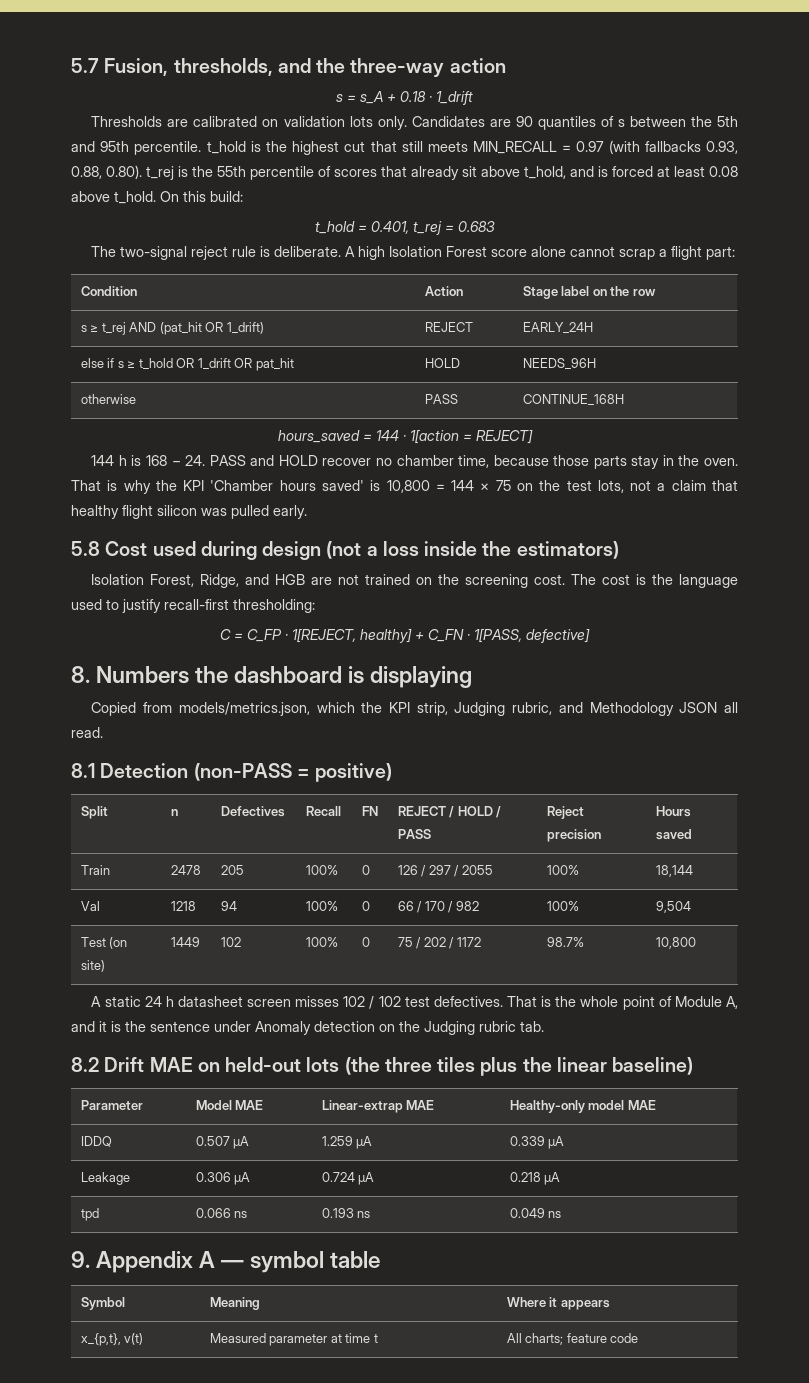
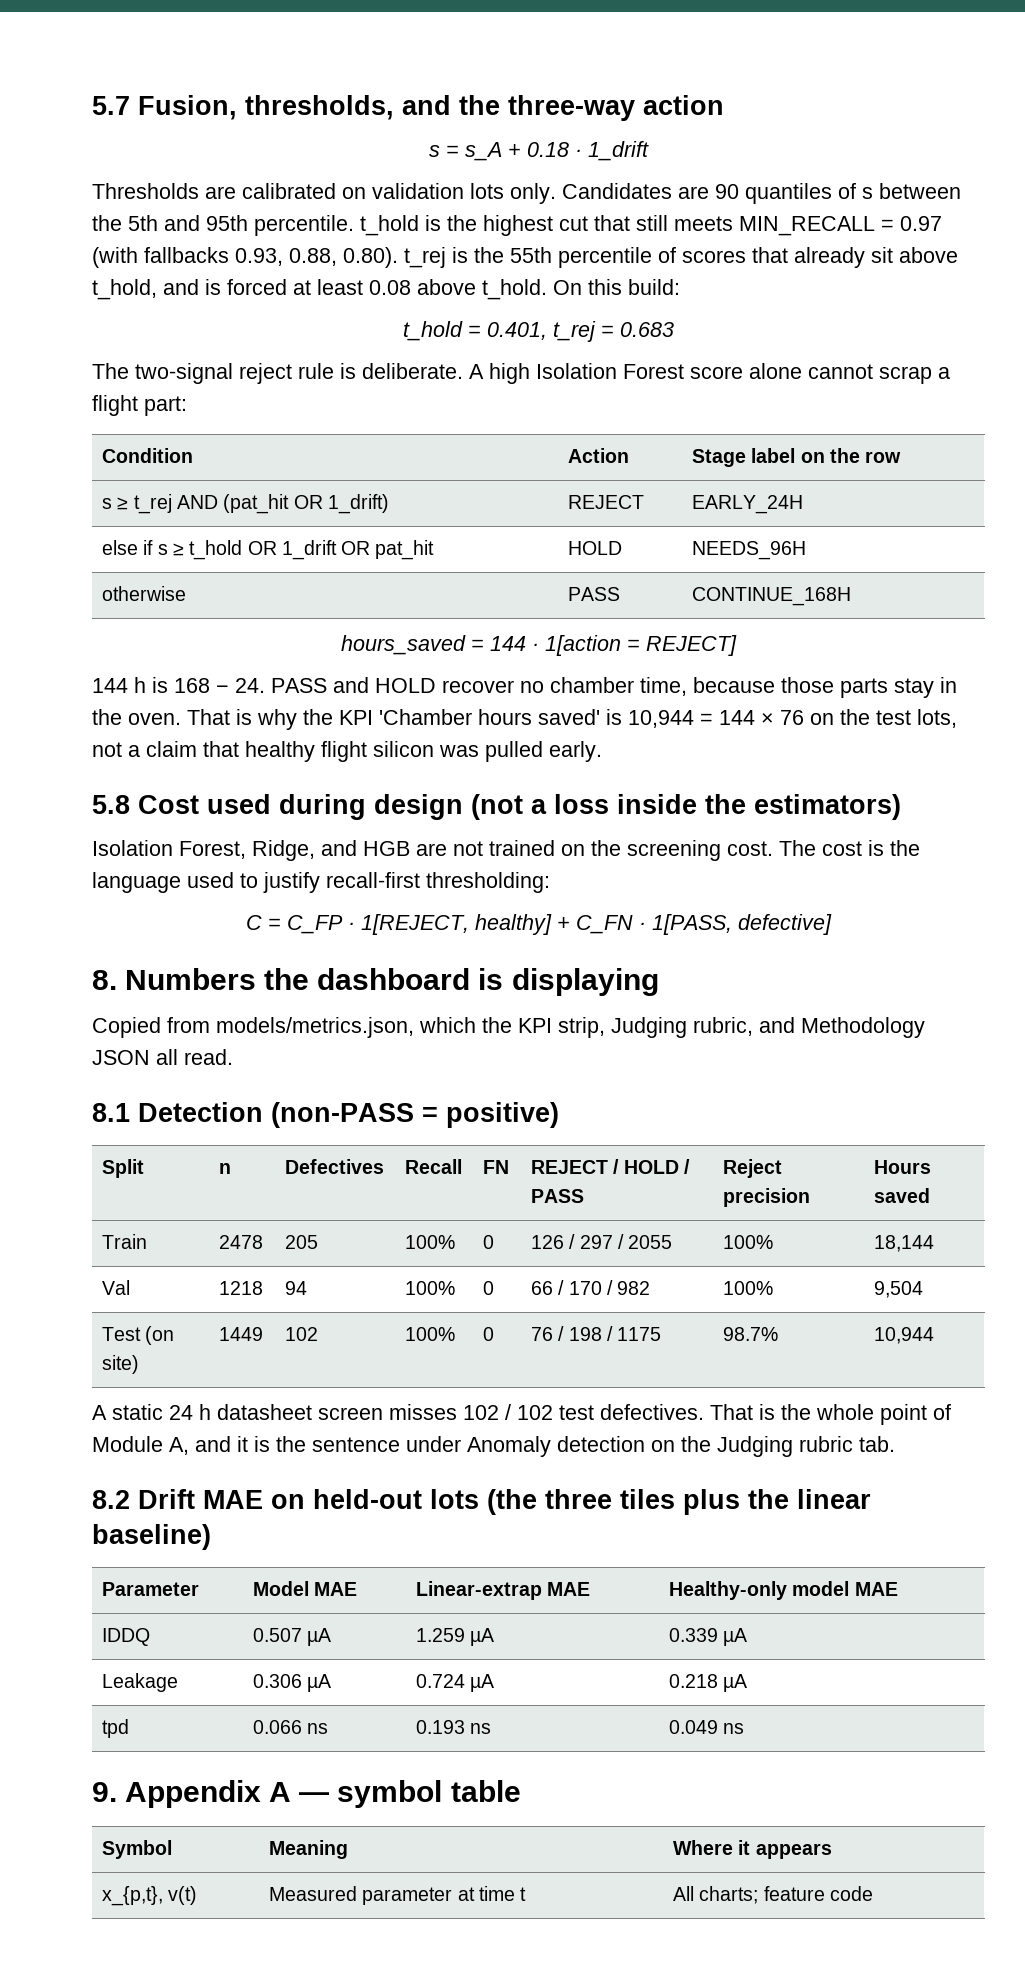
[386,480,430,493] 10,800 -> [628,710,694,728] 10,944
[495,480,511,491] 75 -> [780,710,804,725] 76
[397,937,481,949] 75 / 202 / 1172 -> [531,1326,662,1341] 76 / 198 / 1175
[655,937,696,949] 10,800 -> [874,1327,935,1344] 10,944

